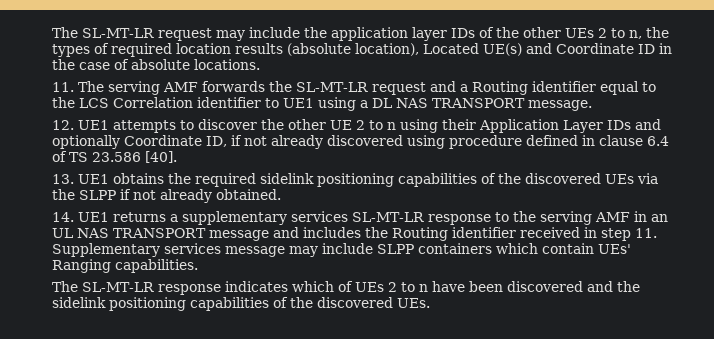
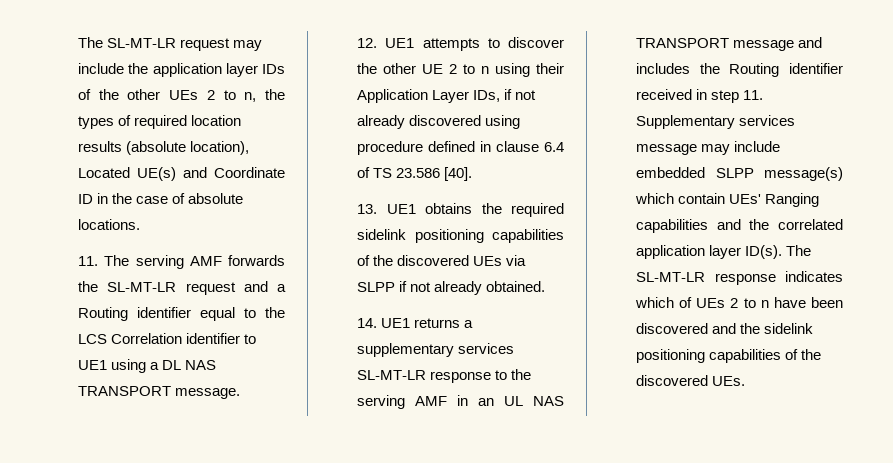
[607,119,662,130] [52,135,228,149] IDs and optionally Coordinate ID, -> [473,90,501,102] IDs,
[52,189,76,200] the -> (527, 260) none
[377,243,493,254] SLPP containers -> [636,167,843,181] embedded SLPP message(s)
[115,259,199,273] capabilities. // -> [636,219,843,233] [636,245,783,259] capabilities and the correlated application layer ID(s).

